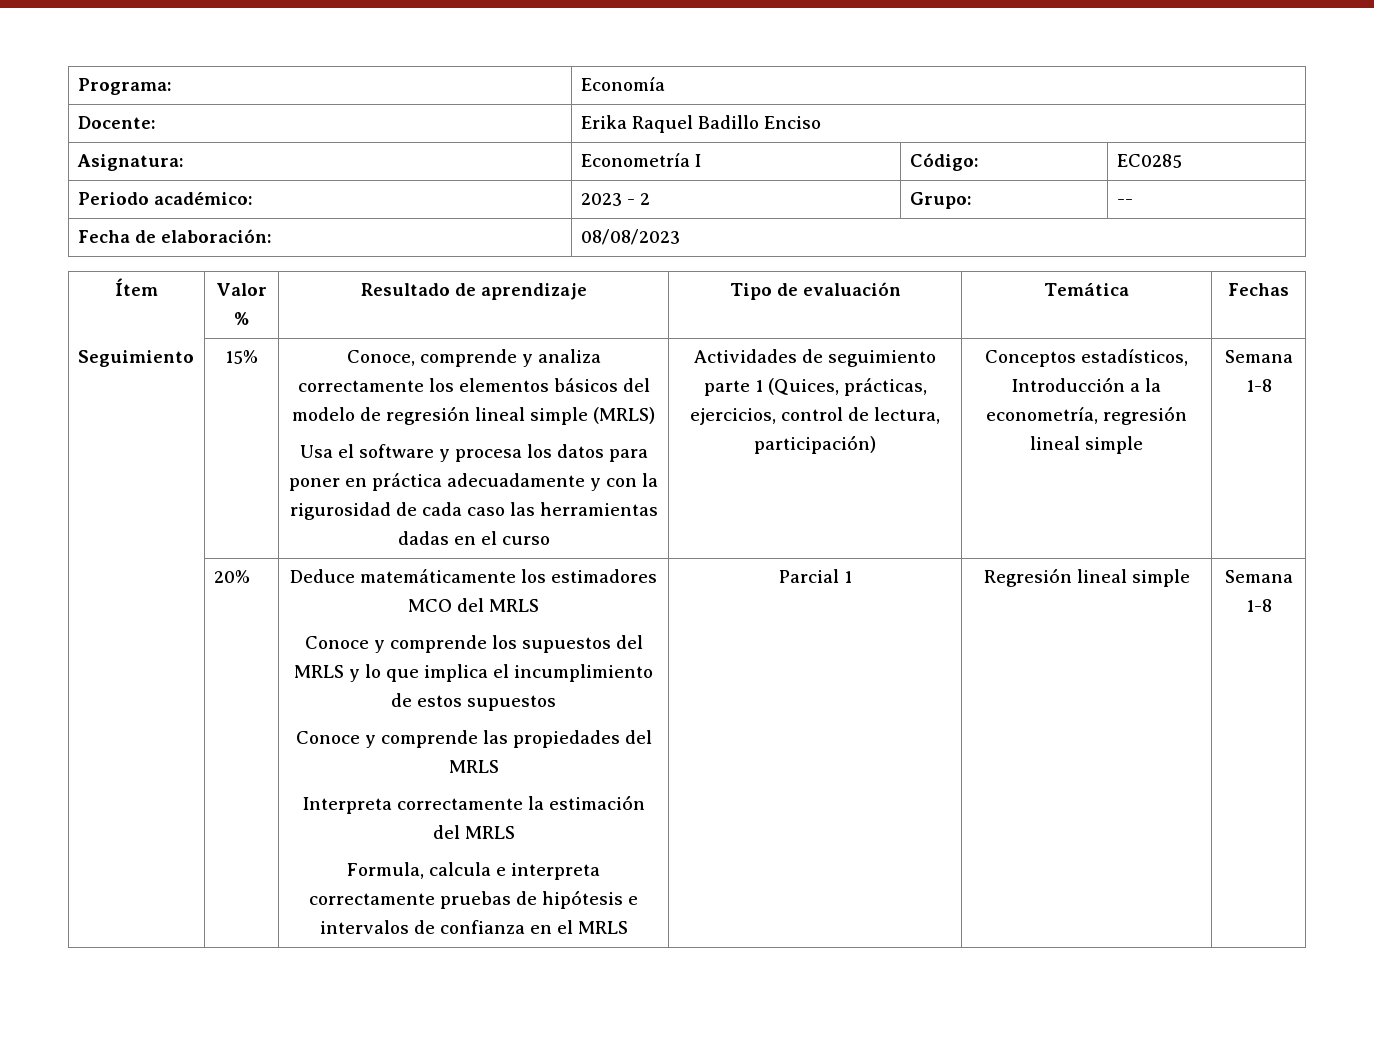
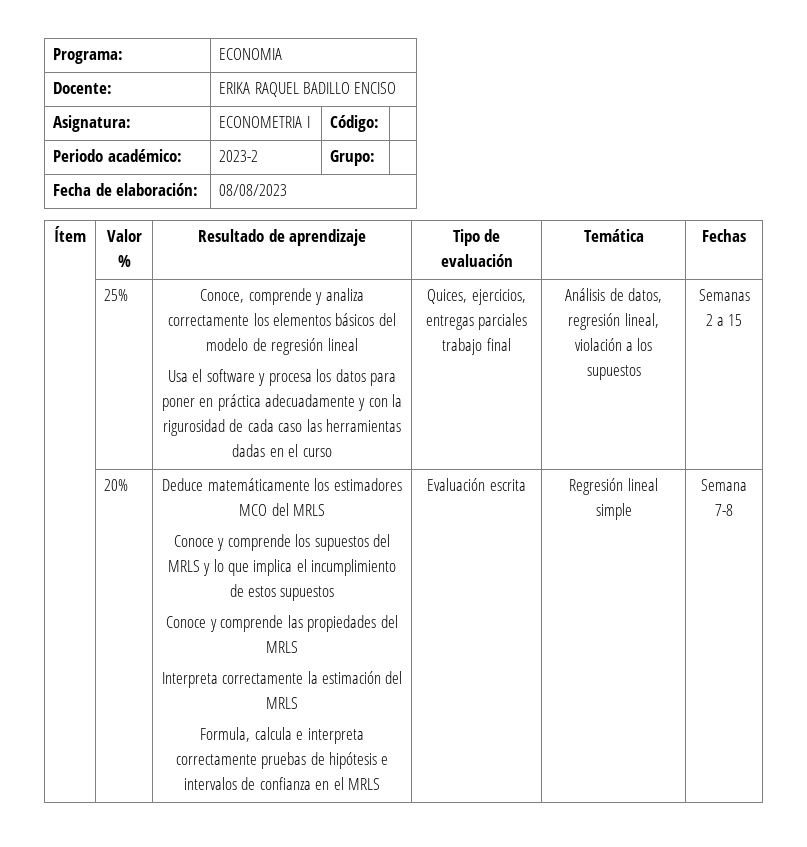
[580,77,665,91] Economía -> [219,48,283,60] ECONOMIA
[580,115,821,133] Erika Raquel Badillo Enciso -> [219,82,397,97] ERIKA RAQUEL BADILLO ENCISO
[580,153,690,167] Econometría -> [219,116,303,128] ECONOMETRIA
[1116,154,1182,168] EC0285 -> (380, 123) none
[580,193,650,206] 2023 - 2 -> [219,150,259,162] 2023-2
[1116,199,1133,205] -- -> (376, 158) none
[77,350,194,367] [225,350,258,364] Seguimiento | 15% -> [104,289,129,301] | 25%
[530,407,655,425] simple (MRLS) -> (358, 344) none
[694,349,936,367] [703,378,927,396] [690,407,940,425] [754,435,876,454] [985,349,1188,367] [1012,377,1161,392] [986,406,1187,425] [1030,436,1143,454] [1224,350,1293,363] [1245,379,1272,392] Actividades de seguimiento parte 1 (Quices, prácticas, ejercicios, control de lectura, participación) | Conceptos estadísticos, Introducción a la econometría, regresión lineal simple | Semana 1-8 -> [427,289,526,305] [425,313,528,330] [442,338,511,355] [565,288,662,303] [568,313,659,330] [574,338,653,351] [586,365,641,380] [698,289,750,301] [705,314,743,326] Quices, ejercicios, entregas parciales trabajo final | Análisis de datos, regresión lineal, violación a los supuestos | Semanas 2 a 15
[778,569,852,583] Parcial 1 -> [427,478,526,491] Evaluación escrita
[1245,599,1272,612] 1-8 -> [715,504,733,516] 7-8

